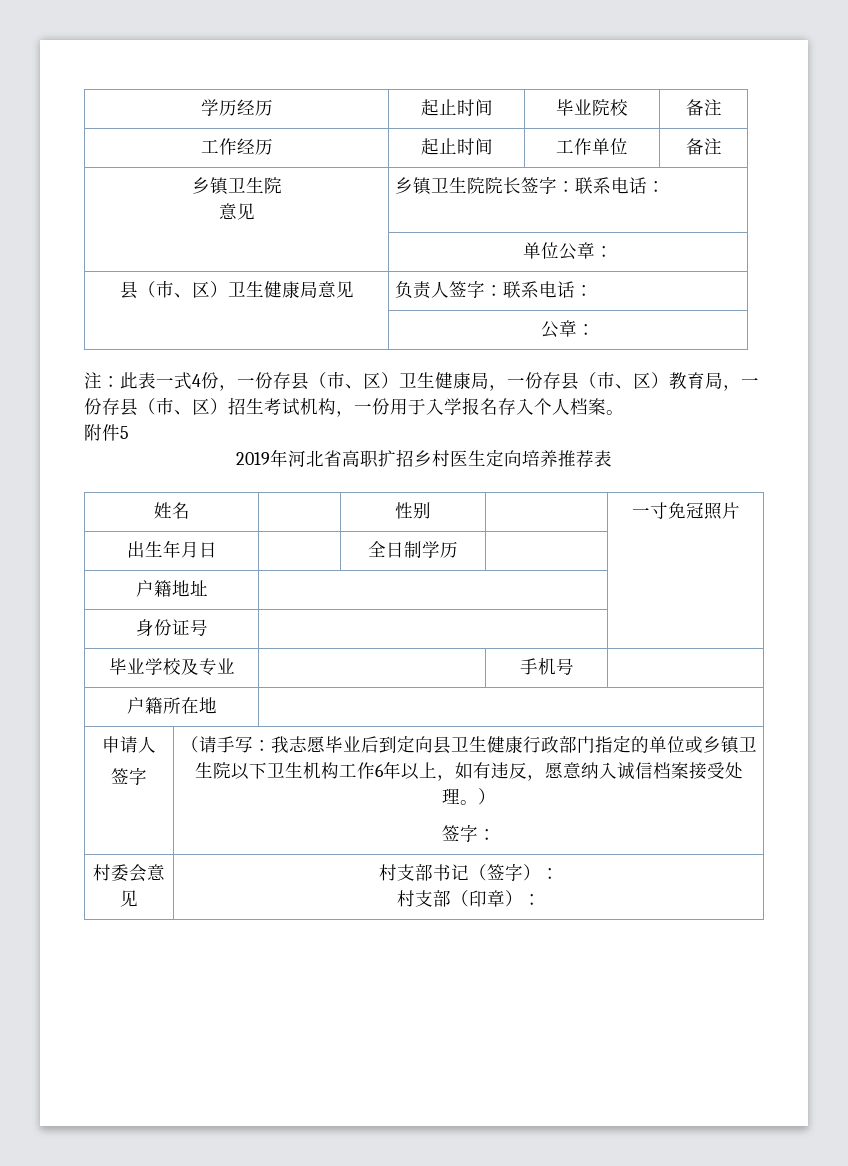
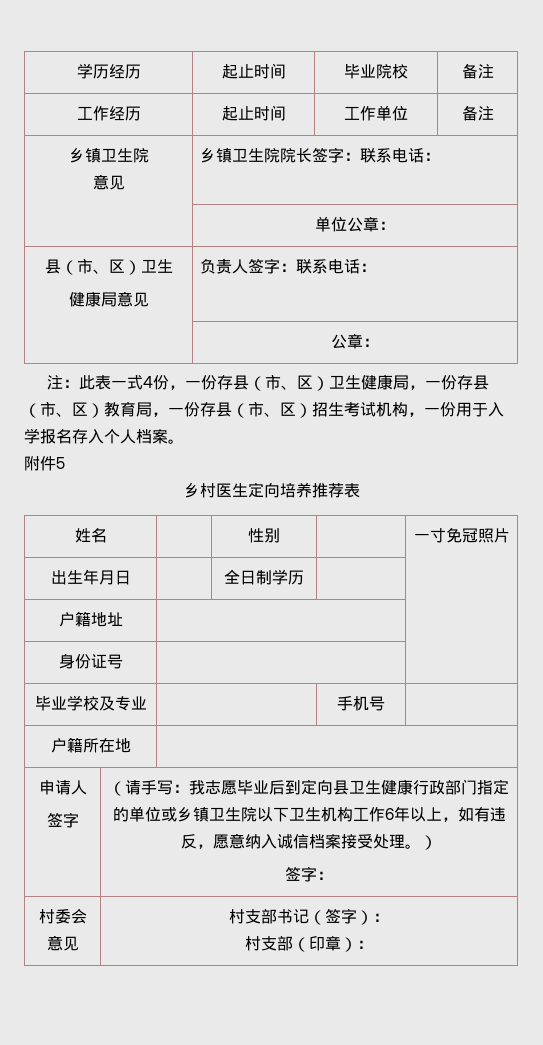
(264, 289) none -> (173, 266) //
[236,449,414,468] 2019年河北省高职扩招 -> (65, 463) none

